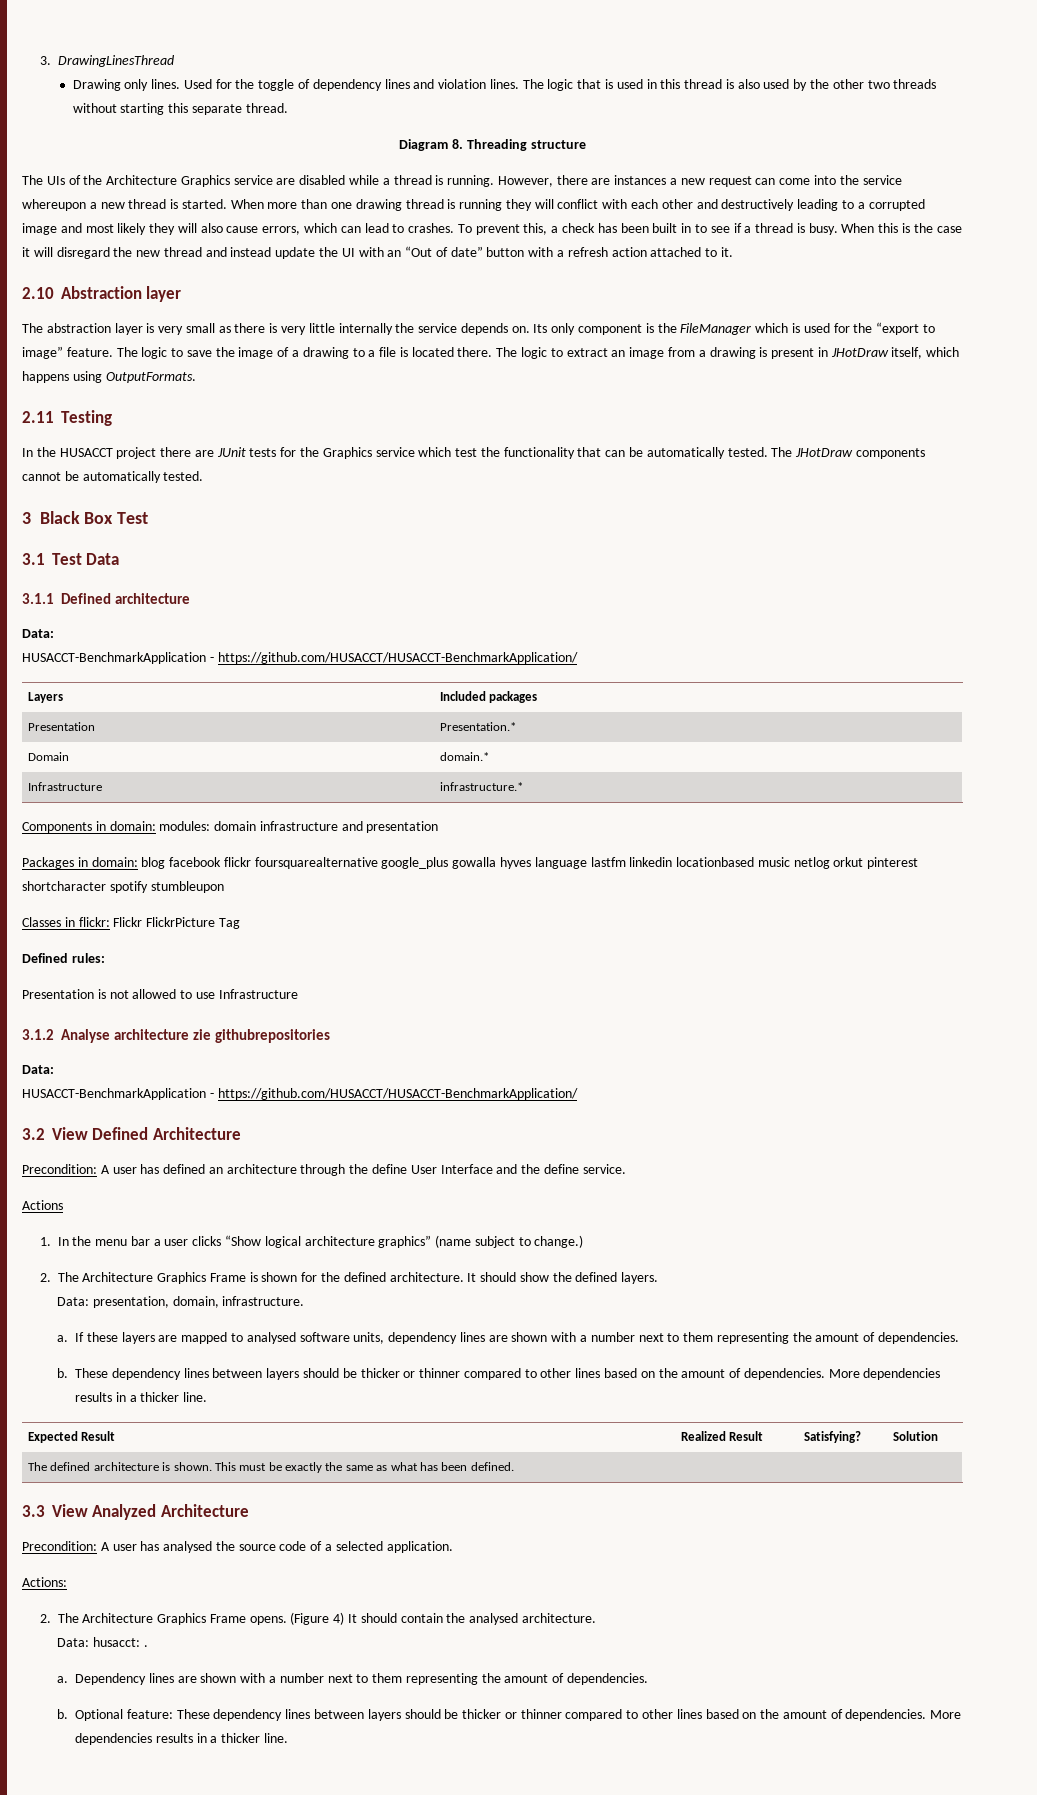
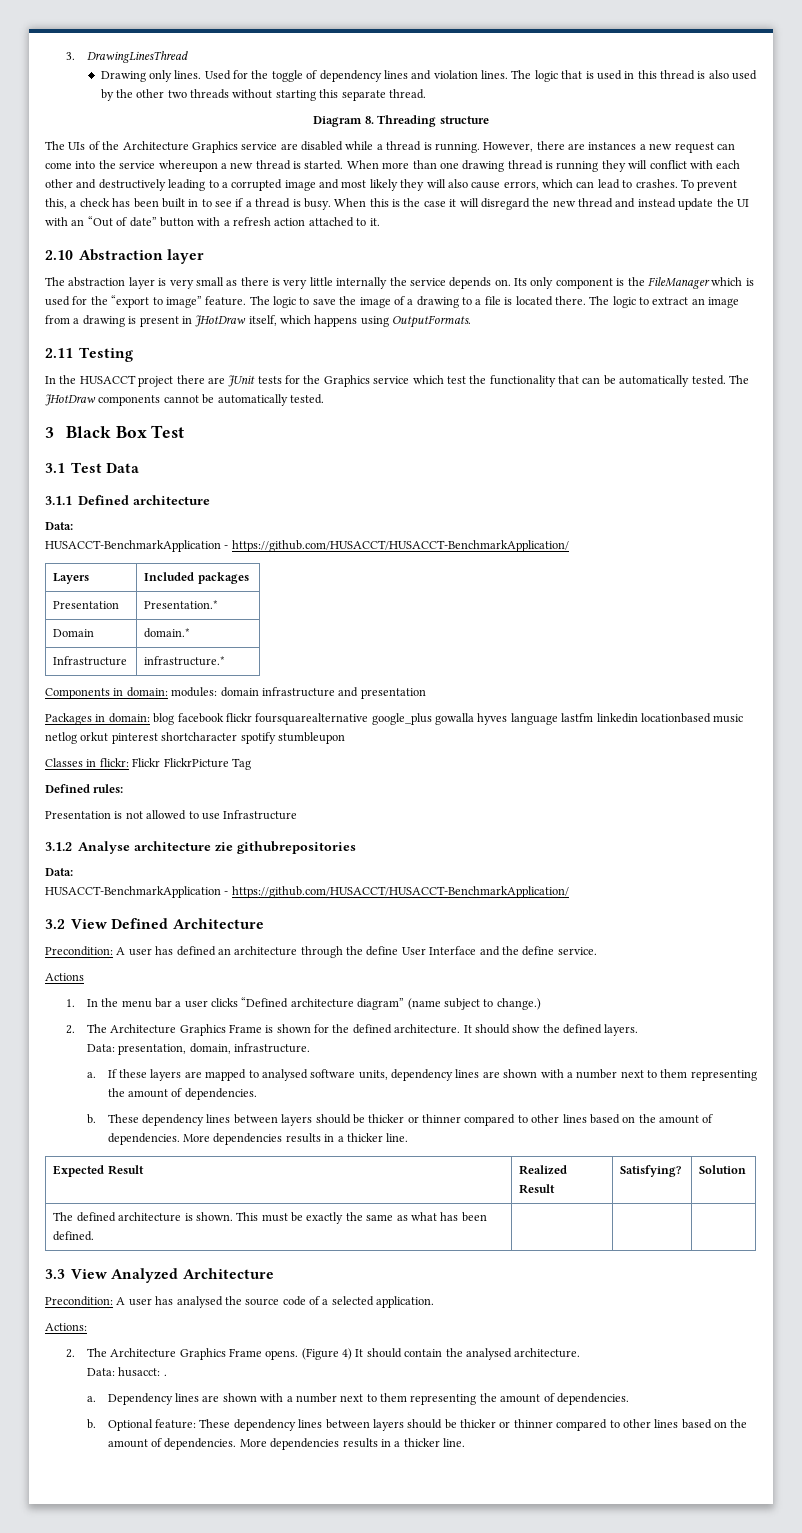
[225,1235,432,1248] “Show logical architecture graphics” -> [241,997,405,1010] “Defined architecture diagram”

